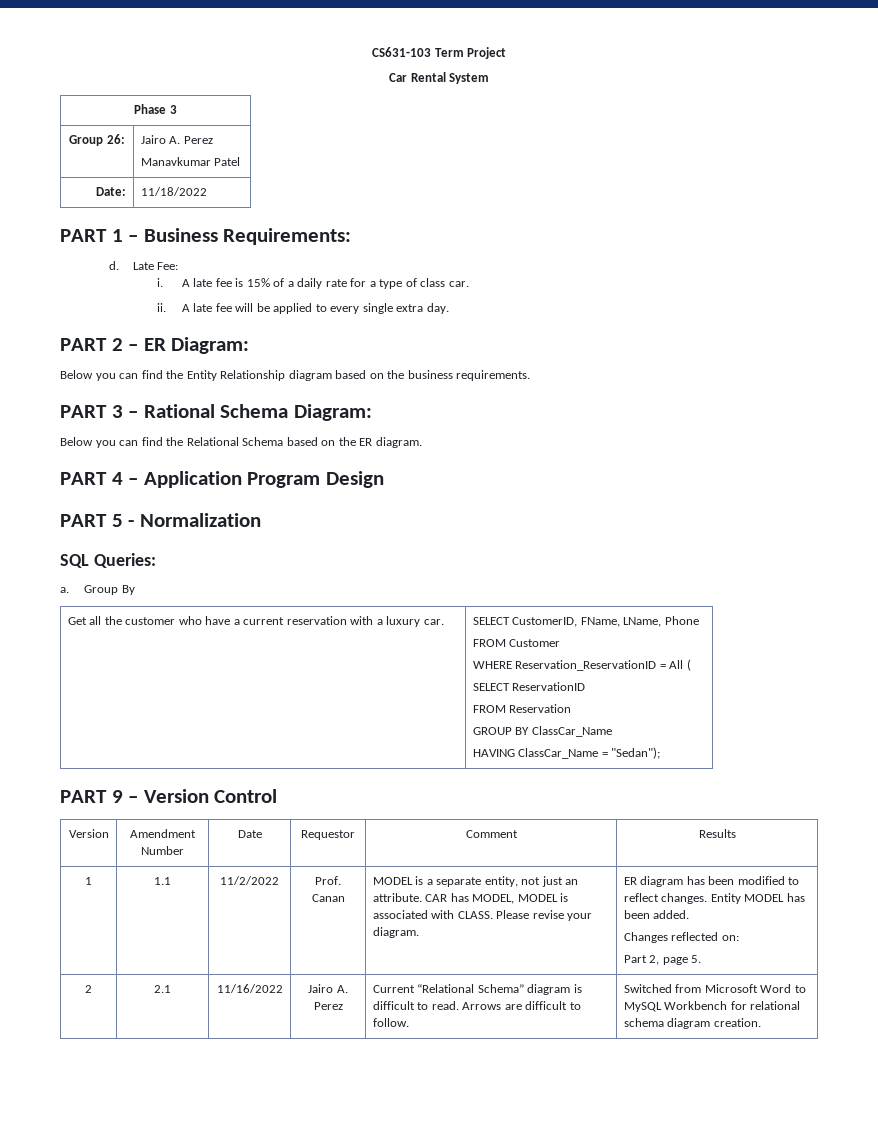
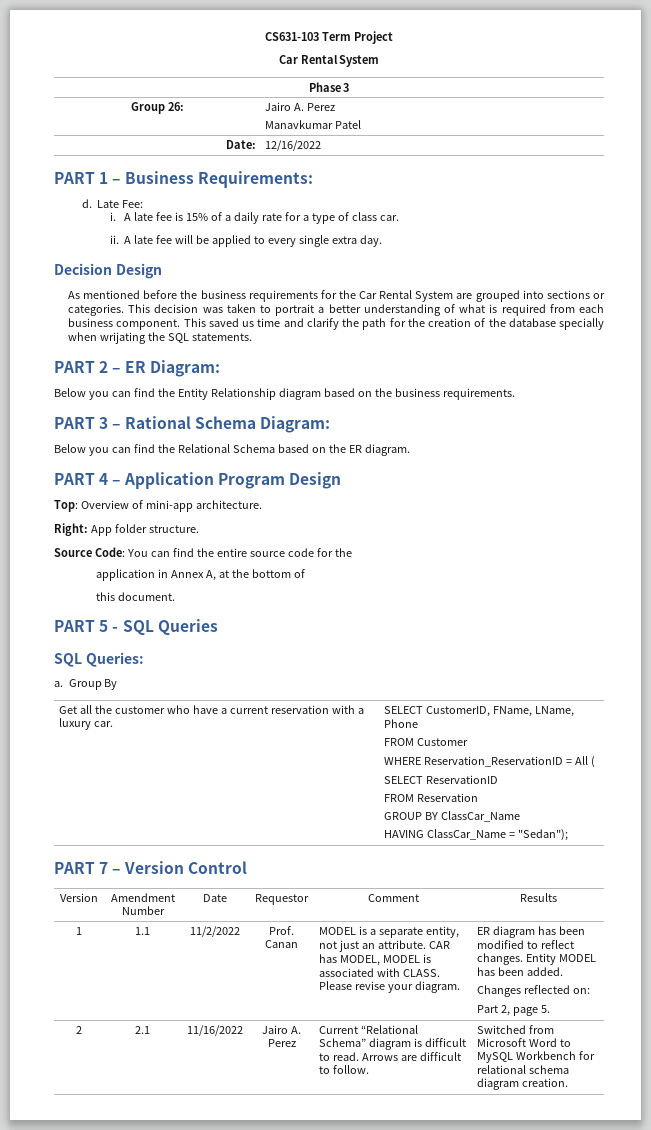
[140,187,207,196] 11/18/2022 -> [265,140,322,151] 12/16/2022
(449, 308) none -> [54,263,162,279] [67,290,606,302] [67,304,605,316] [67,318,604,330] [67,332,252,344] // Decision Design // As mentioned before the business requirements for the Car Rental System are grouped into sections or categories. This decision was taken to portrait a better understanding of what is required from each business component. This saved us time and clarify the path for the creation of the database specially when wrijating the SQL statements.
(384, 479) none -> [54,500,262,512] [54,523,199,536] [54,547,352,557] [95,569,305,581] [95,592,175,601] // Top: Overview of mini-app architecture. // Right: App folder structure. // Source Code: You can find the entire source code for the // application in Annex A, at the bottom of // this document.
[139,513,261,527] Normalization -> [122,619,218,635] SQL Queries
[111,790,123,803] 9 -> [99,862,109,874] 7

